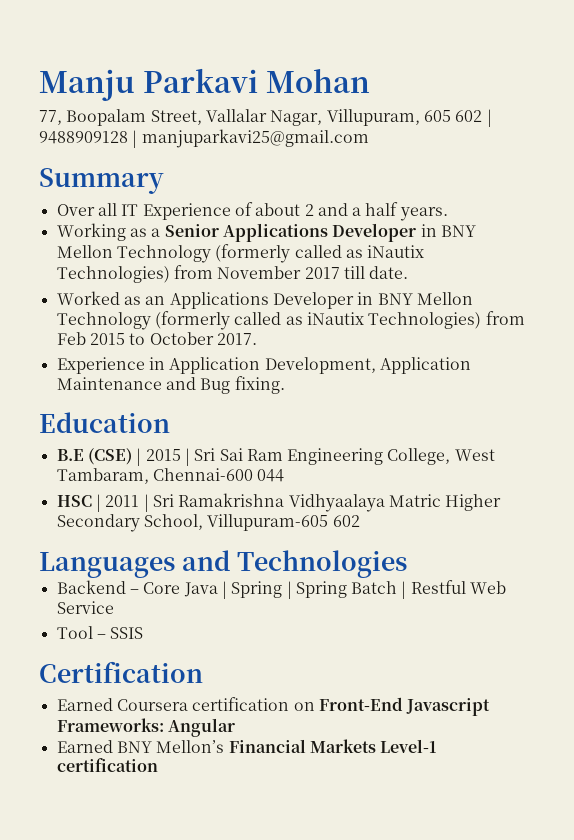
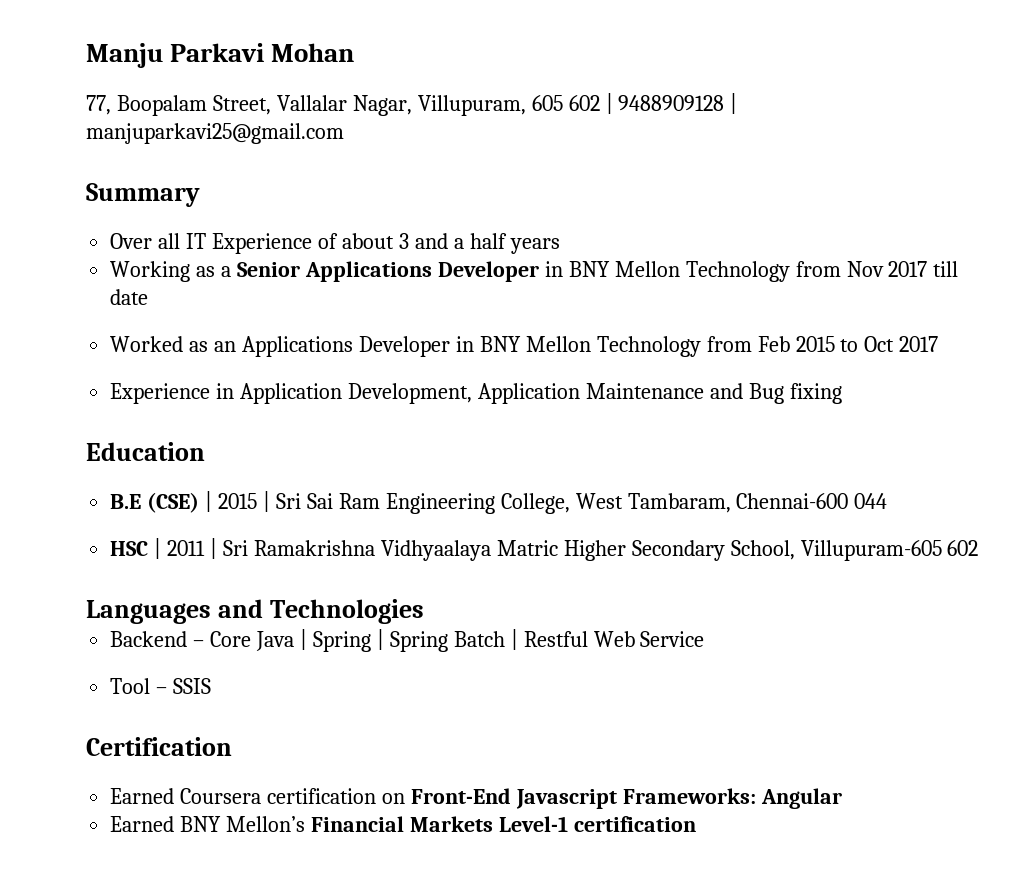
[304,204,314,216] 2 -> [398,233,409,249] 3
[399,207,448,221] years. -> [509,238,560,254] years
[215,244,425,263] [56,265,302,283] (formerly called as iNautix Technologies) from November -> [795,261,884,277] from Nov
[369,266,409,279] date. -> [110,289,149,305] date
[154,311,482,330] (formerly called as iNautix Technologies) -> (701, 346) none
[149,332,257,345] October 2017. -> [864,336,939,352] Oct 2017
[234,376,285,394] fixing. -> [789,383,842,404] fixing

